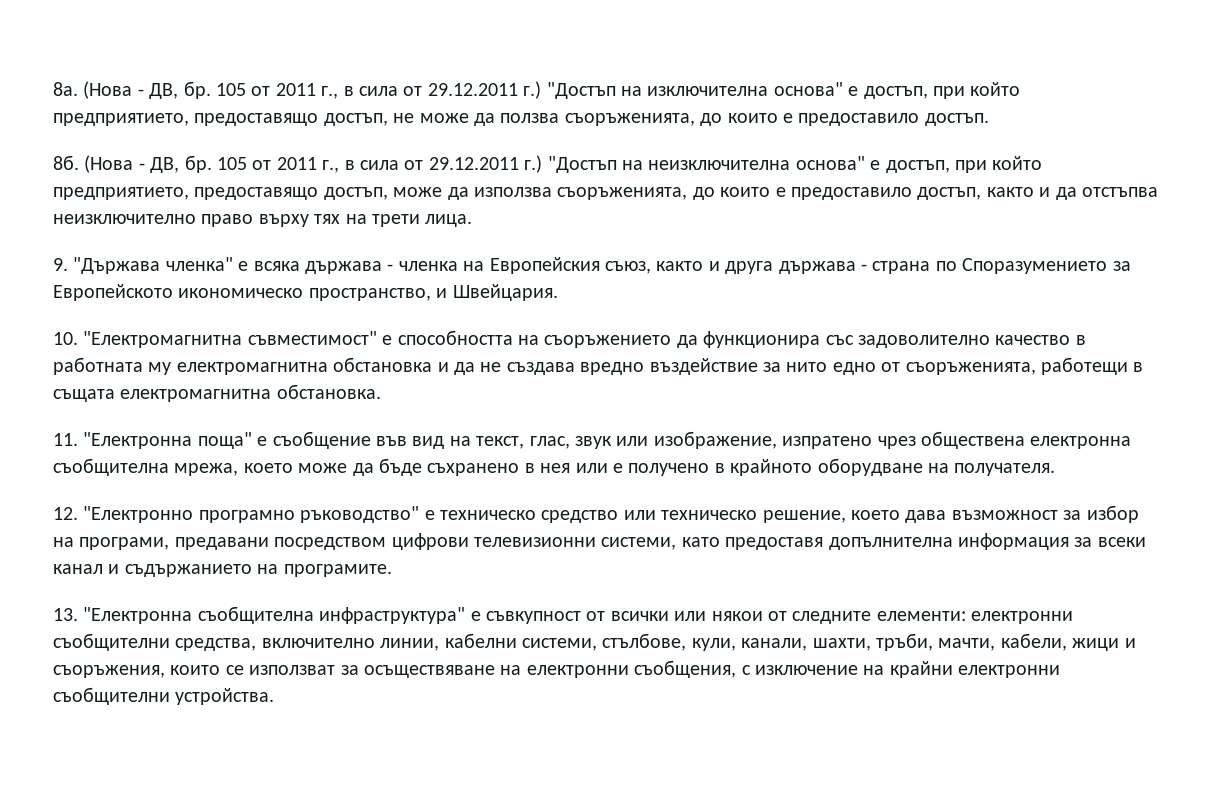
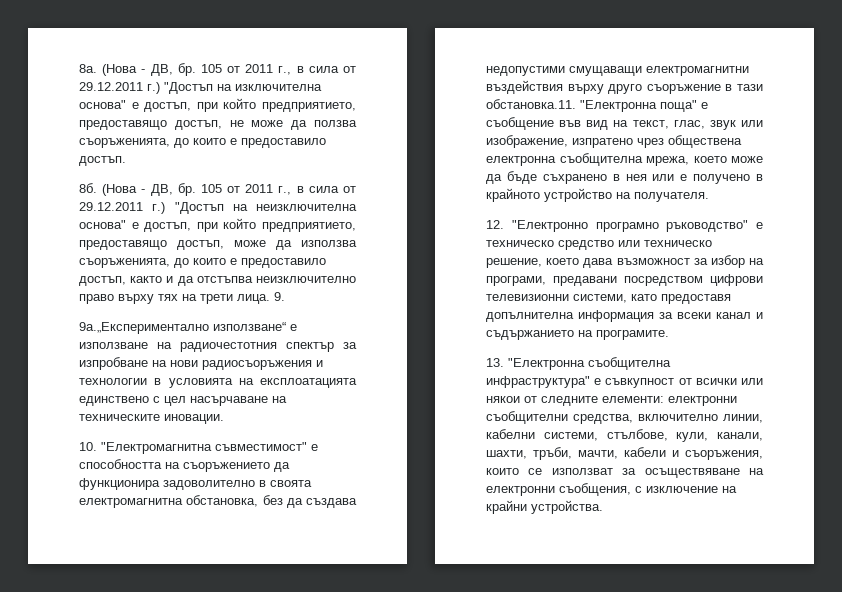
[53,257,1131,274] [53,284,558,301] // 9. "Държава членка" е всяка държава - членка на Европейския съюз, както и друга държава - страна по Споразумението за Европейското икономическо пространство, и Швейцария. -> [274,292,285,301] [79,322,297,334] [79,342,357,352] [79,357,323,370] [79,378,357,388] [79,396,287,406] [79,414,224,424] 9. // 9а.„Експериментално използване“ е използване на радиочестотния спектър за изпробване на нови радиосъоръжения и технологии в условията на експлоатацията единствено с цел насърчаване на техническите иновации.
[825,335,1086,348] [53,357,1144,375] [53,384,381,402] [53,433,78,446] със задоволително качество в работната му електромагнитна обстановка и да не създава вредно въздействие за нито едно от съоръженията, работещи в същата електромагнитна обстановка. // 11. -> [163,480,312,490] [79,495,357,508] [486,66,749,76] [486,80,763,94] [486,99,576,109] задоволително в своята електромагнитна обстановка, без да създава недопустими смущаващи електромагнитни въздействия върху друго съоръжение в тази обстановка.11.
[817,458,923,476] оборудване -> [544,188,612,202] устройство
[1000,633,1120,651] кабели, жици -> [624,447,666,457] кабели
[958,665,1061,678] [53,687,170,705] електронни съобщителни -> (527, 507) none

